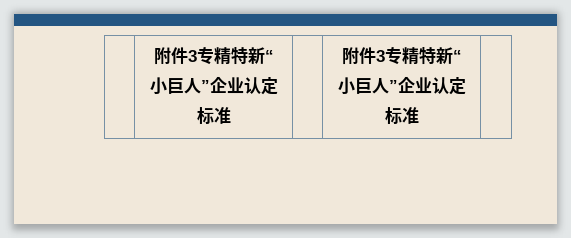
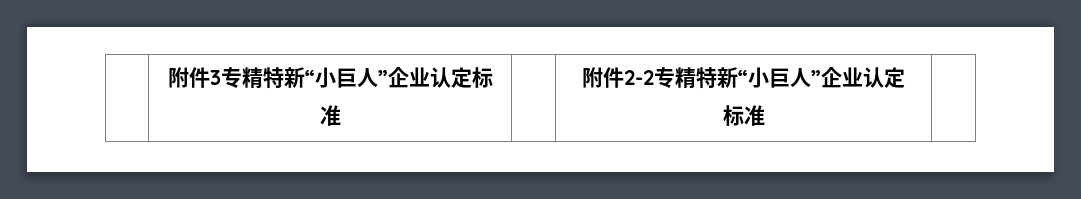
[375,50,385,62] 3 -> [624,70,654,85] 2-2

